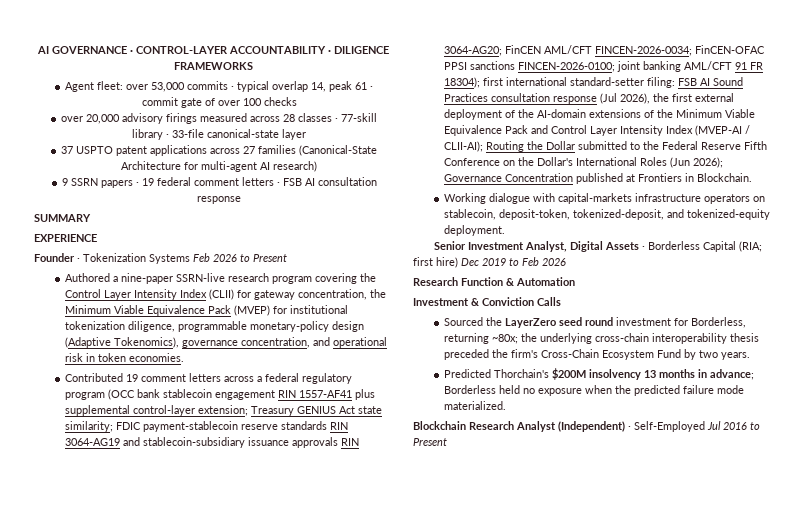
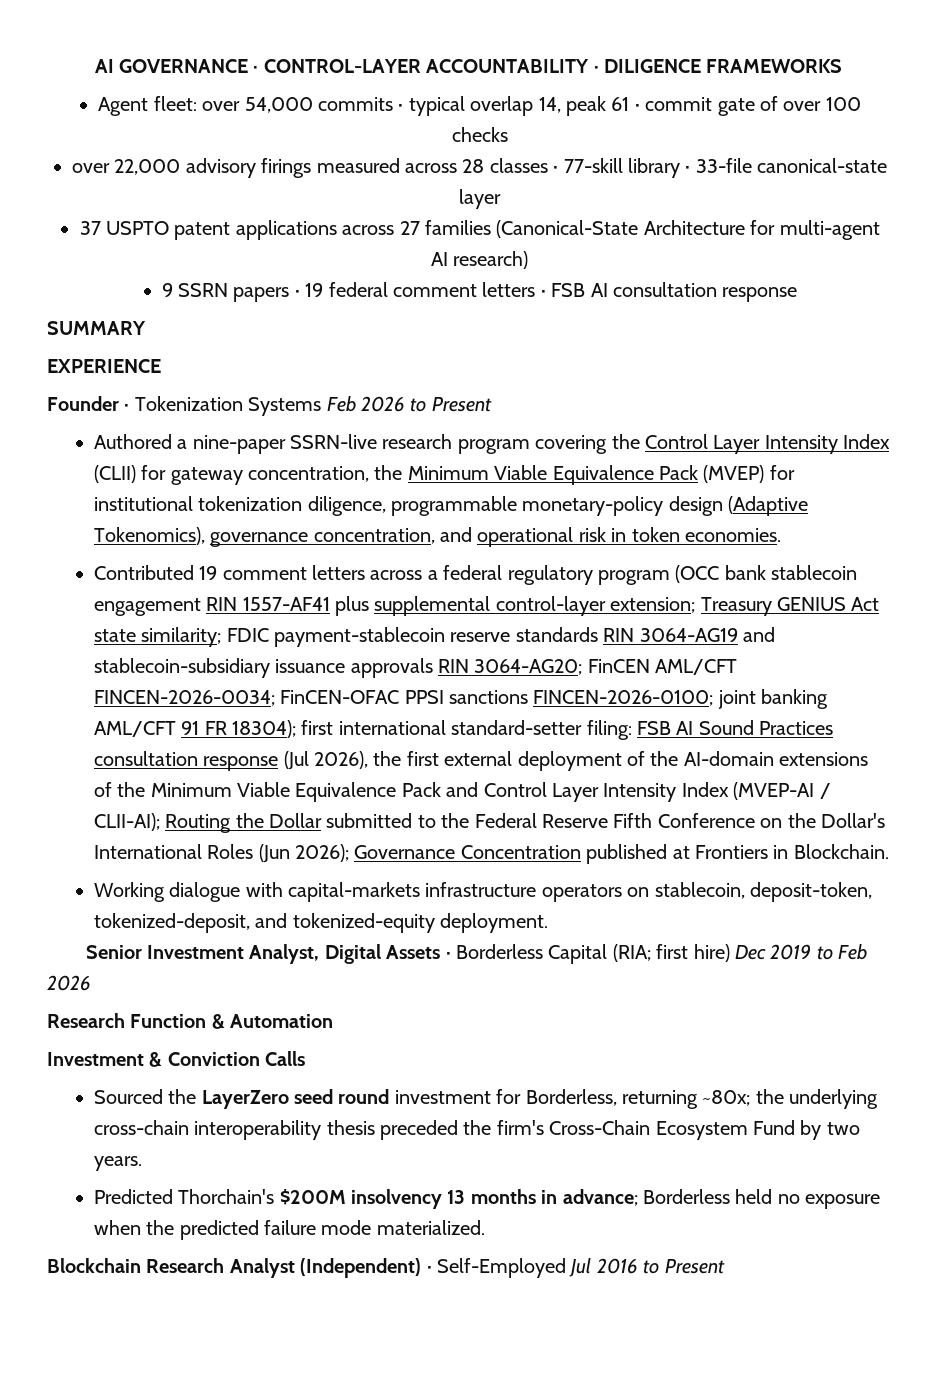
[151,82,186,92] 53,000 -> [244,97,313,113] 54,000
[86,114,121,124] 20,000 -> [114,159,181,175] 22,000

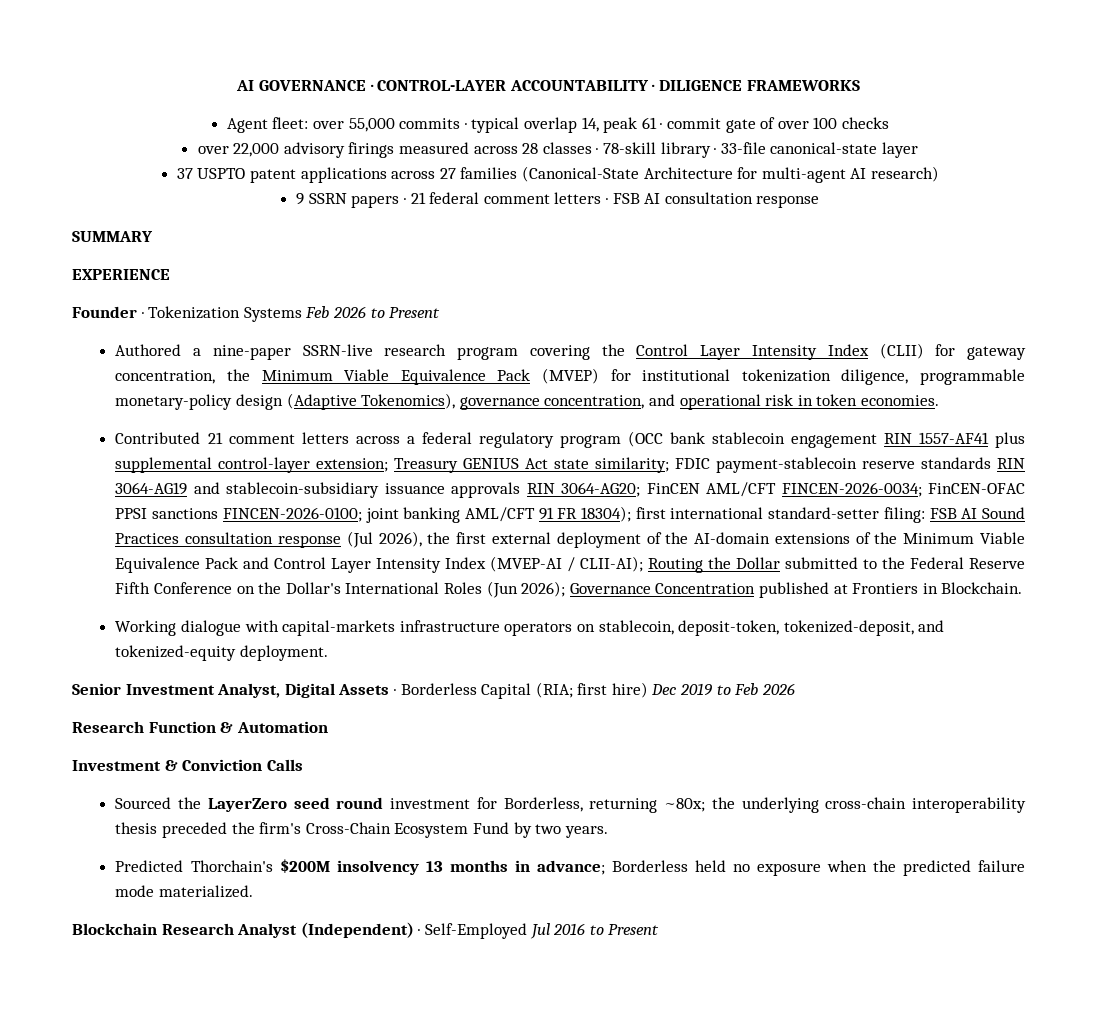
[244,97,313,113] 54,000 -> [348,118,395,132] 55,000
[563,158,623,173] 77-skill -> [603,142,657,154] 78-skill
[305,283,324,297] 19 -> [410,192,426,204] 21
[199,566,218,580] 19 -> [207,432,223,444] 21

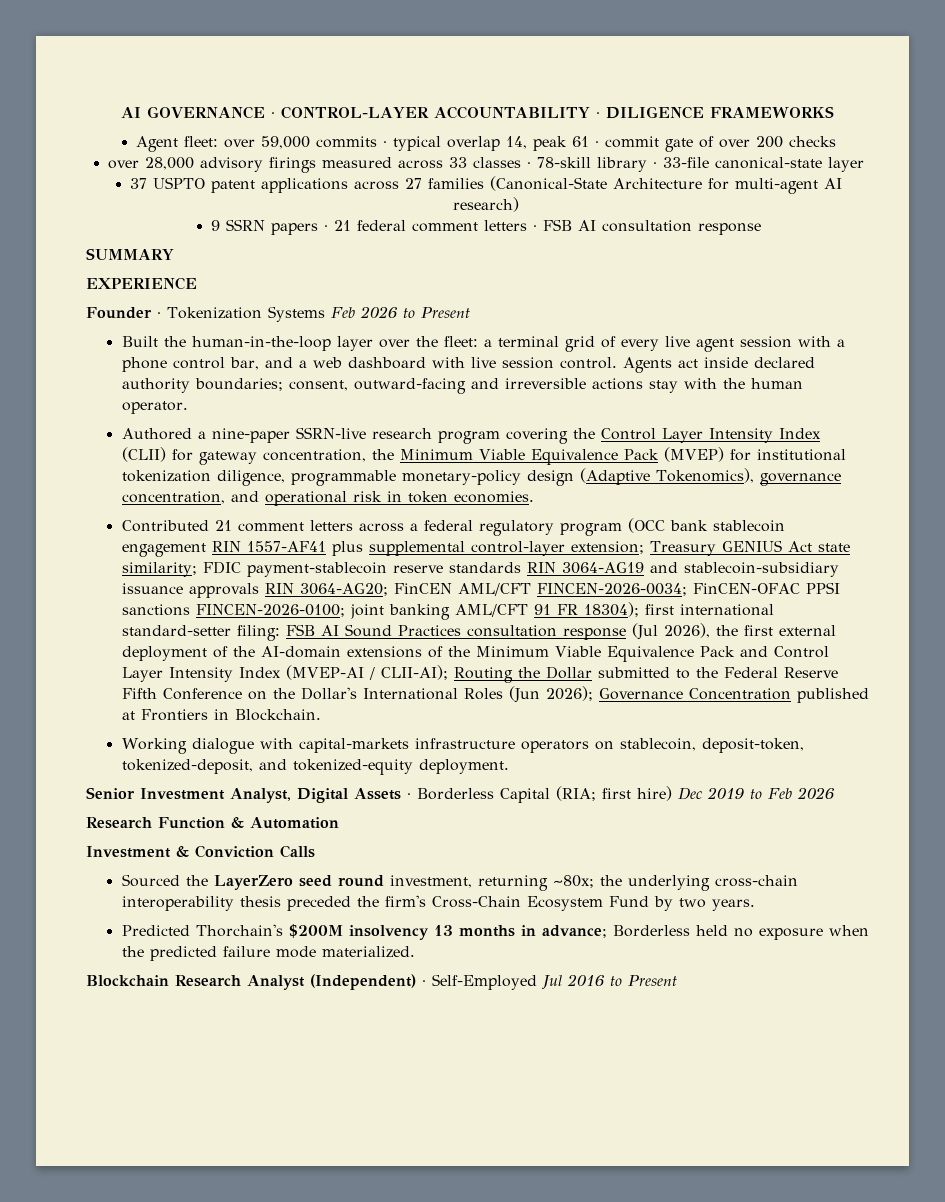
[348,118,395,132] 55,000 -> [261,136,311,149] 59,000
[813,117,838,129] 100 -> [756,136,784,148] 200
[233,143,280,157] 22,000 -> [145,157,195,170] 28,000
[522,143,539,154] 28 -> [449,157,468,168] 33
(441, 312) none -> [121,336,845,352] [121,357,815,373] [121,378,803,394] [121,401,188,414] // Built the human-in-the-loop layer over the fleet: a terminal grid of every live agent session with a phone control bar, and a web dashboard with live session control. Agents act inside declared authority boundaries; consent, outward-facing and irreversible actions stay with the human operator.
[390,797,583,812] investment for Borderless, -> [389,875,472,888] investment,

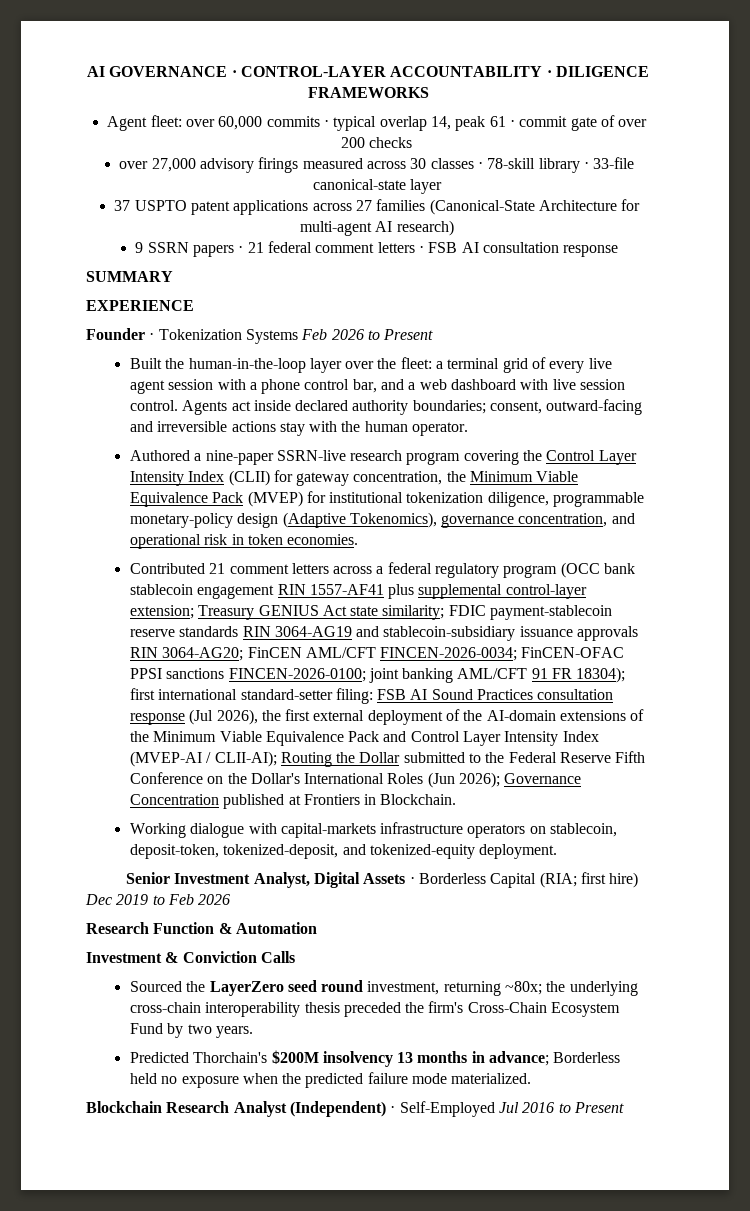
[261,136,311,149] 59,000 -> [218,116,263,130] 60,000
[145,157,195,170] 28,000 -> [151,158,196,172] 27,000
[449,157,468,168] 33 -> [410,158,427,169] 30

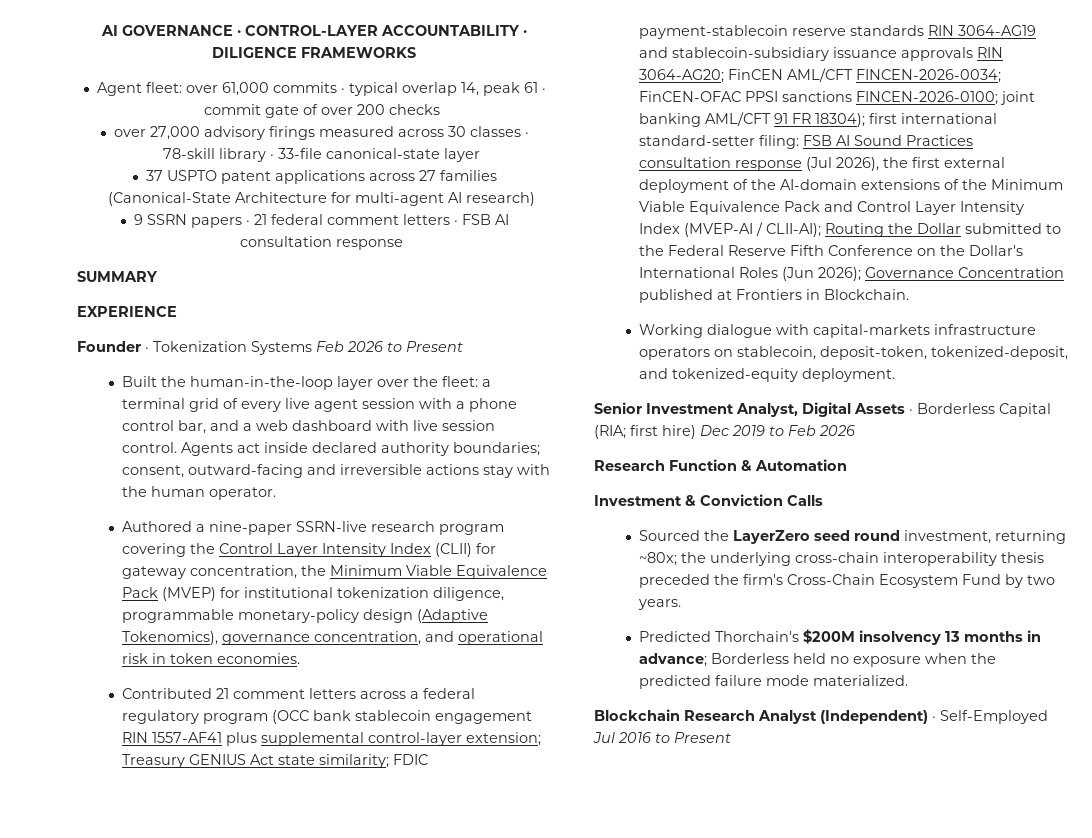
[218,116,263,130] 60,000 -> [222,82,270,96] 61,000

